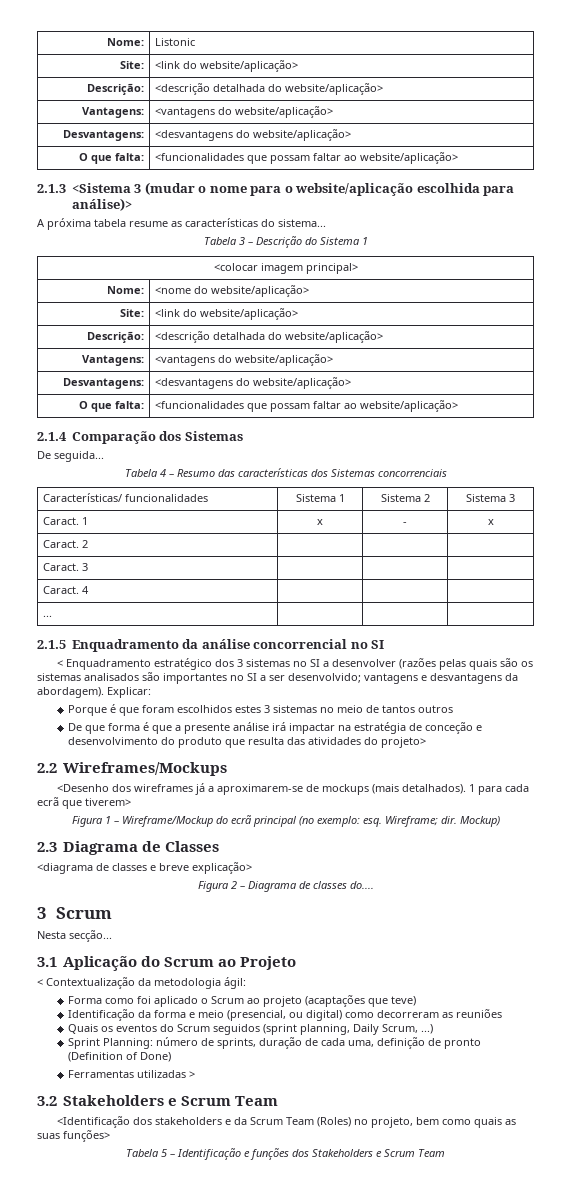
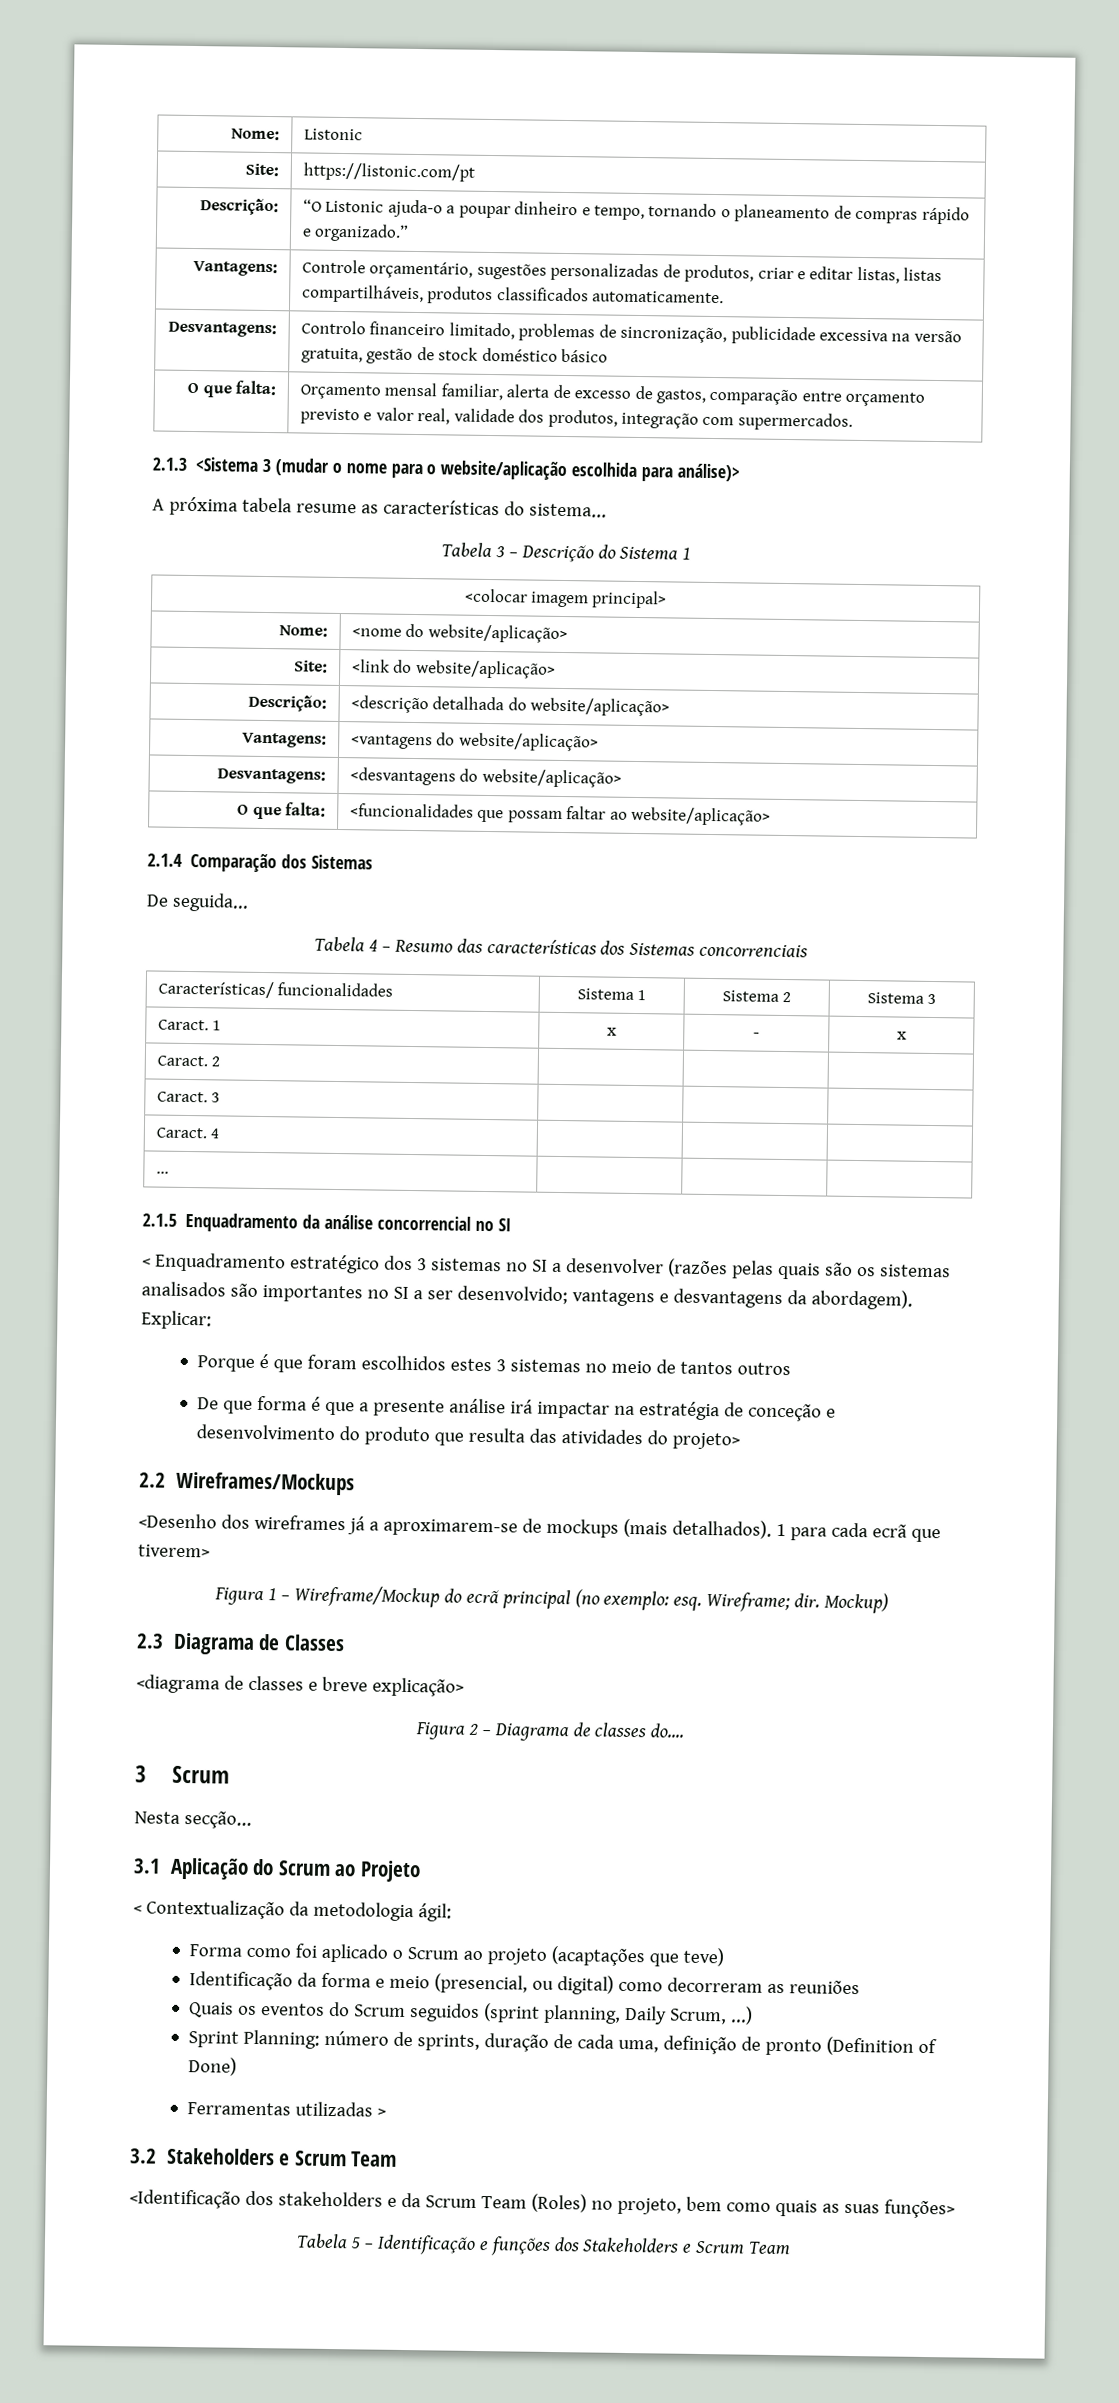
[155,60,299,72] [86,83,144,95] [155,83,384,95] [81,107,144,118] [155,106,334,118] [62,130,144,141] [155,129,352,141] [78,153,144,164] [155,152,459,164] <link do website/aplicação> // Descrição: | <descrição detalhada do website/aplicação> // Vantagens: | <vantagens do website/aplicação> // Desvantagens: | <desvantagens do website/aplicação> // O que falta: | <funcionalidades que possam faltar ao website/aplicação> -> [302,162,475,182] [200,198,280,216] [302,199,970,225] [301,223,410,242] [193,260,279,277] [301,259,943,284] [301,284,725,305] [168,321,278,338] [300,320,962,345] [300,347,609,364] [187,380,277,398] [299,382,926,407] [299,407,853,431] https://listonic.com/pt // Descrição: | “O Listonic ajuda-o a poupar dinheiro e tempo, tornando o planeamento de compras rápido e organizado.” // Vantagens: | Controle orçamentário, sugestões personalizadas de produtos, criar e editar listas, listas compartilháveis, produtos classificados automaticamente. // Desvantagens: | Controlo financeiro limitado, problemas de sincronização, publicidade excessiva na versão gratuita, gestão de stock doméstico básico // O que falta: | Orçamento mensal familiar, alerta de excesso de gastos, comparação entre orçamento previsto e valor real, validade dos produtos, integração com supermercados.

